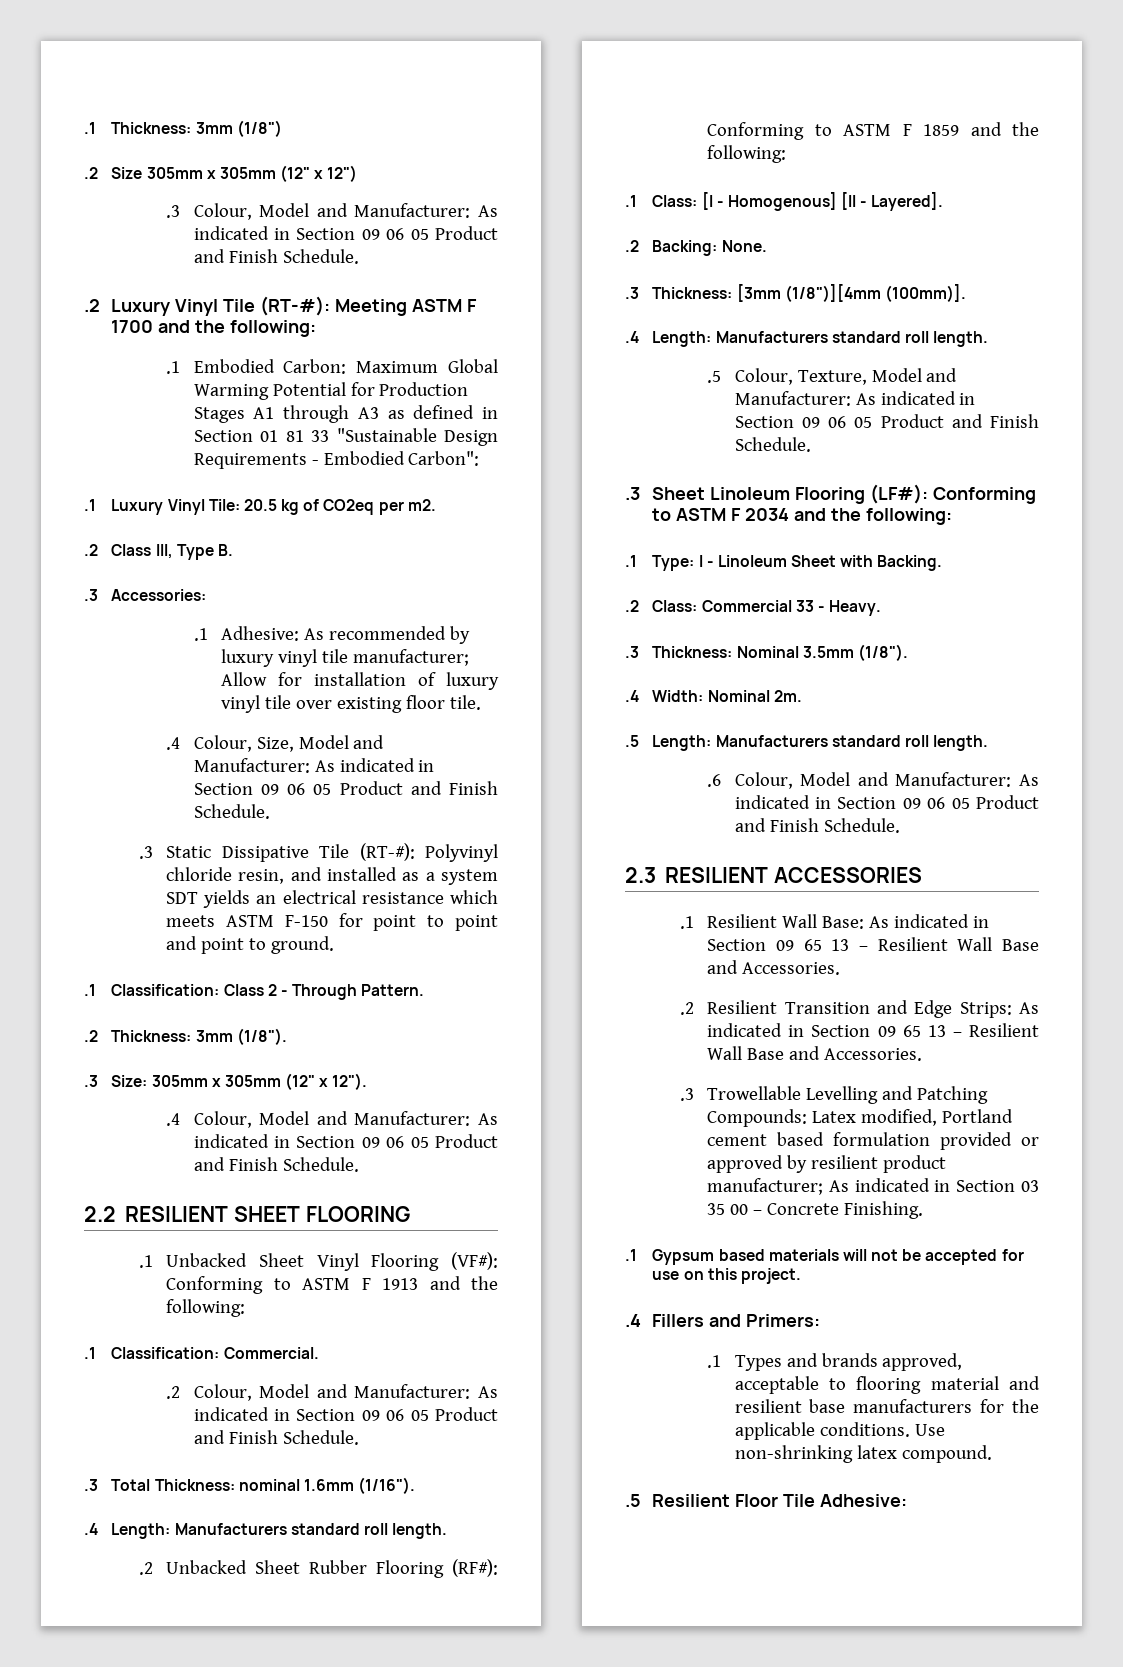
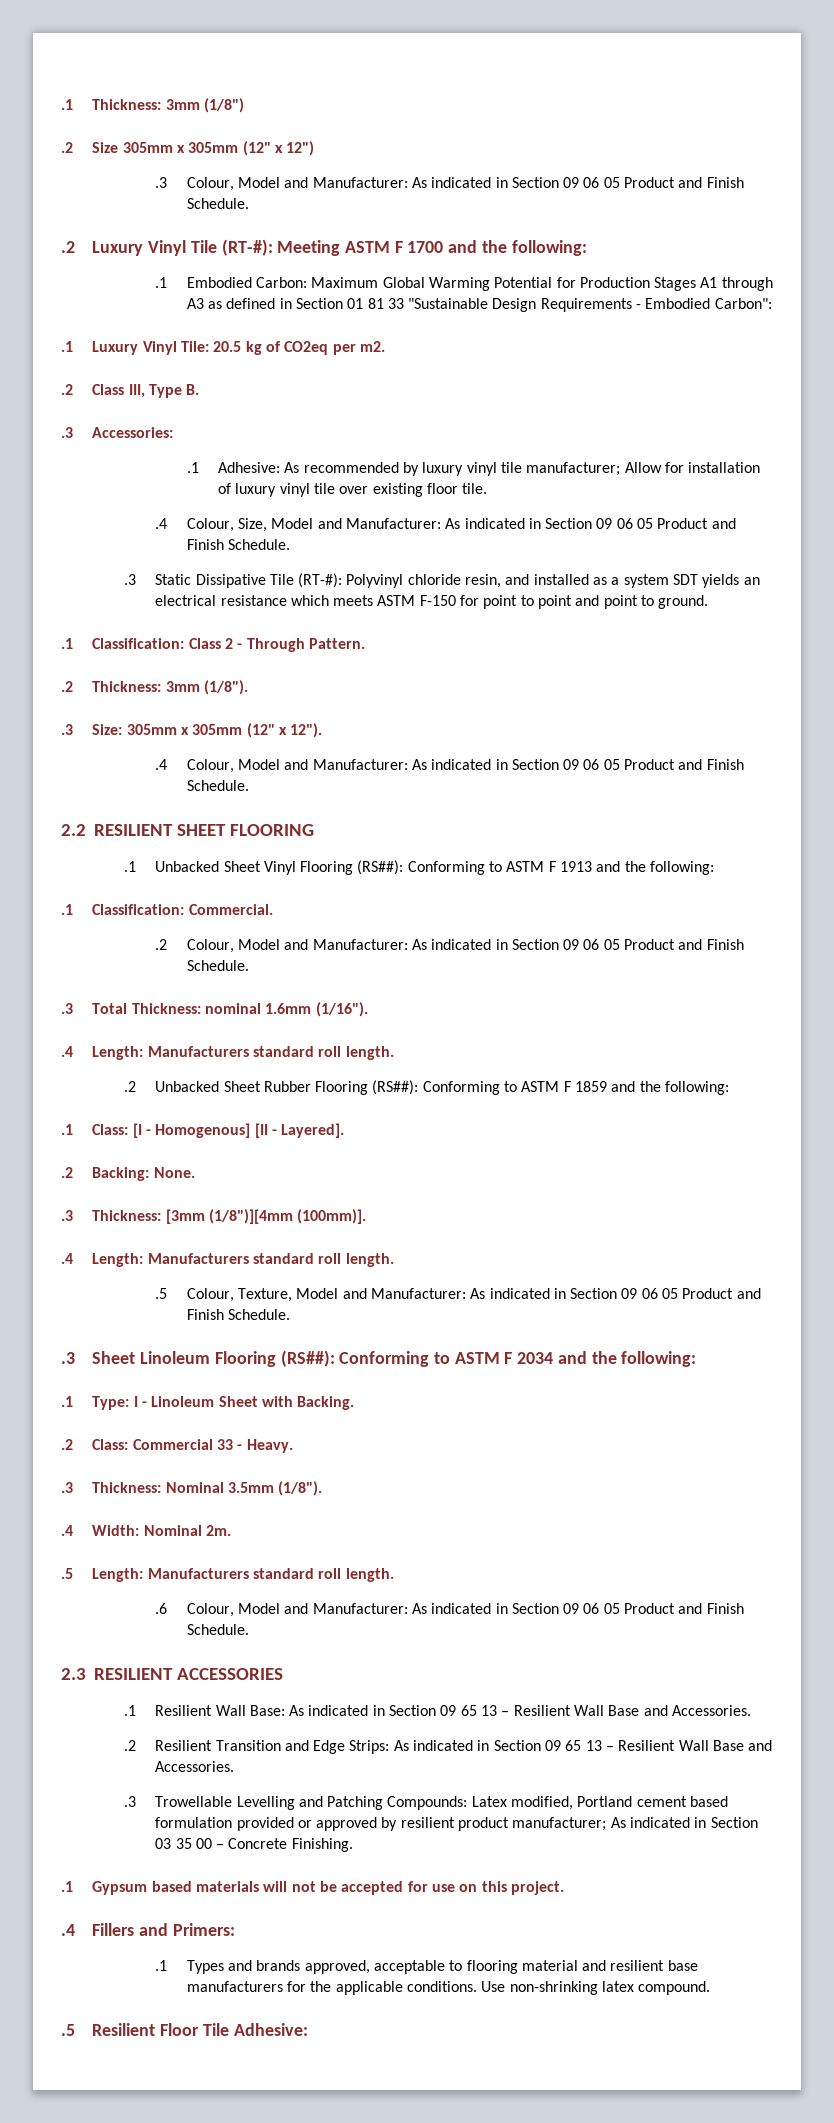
[450,1252,498,1270] (VF#): -> [357,860,404,875] (RS##):
[451,1559,498,1577] (RF#): -> [372,1080,419,1095] (RS##):
[869,484,928,504] (LF#): -> [280,1350,335,1367] (RS##):

